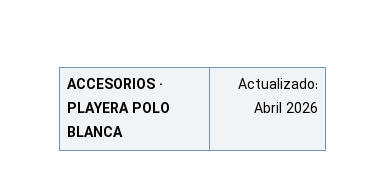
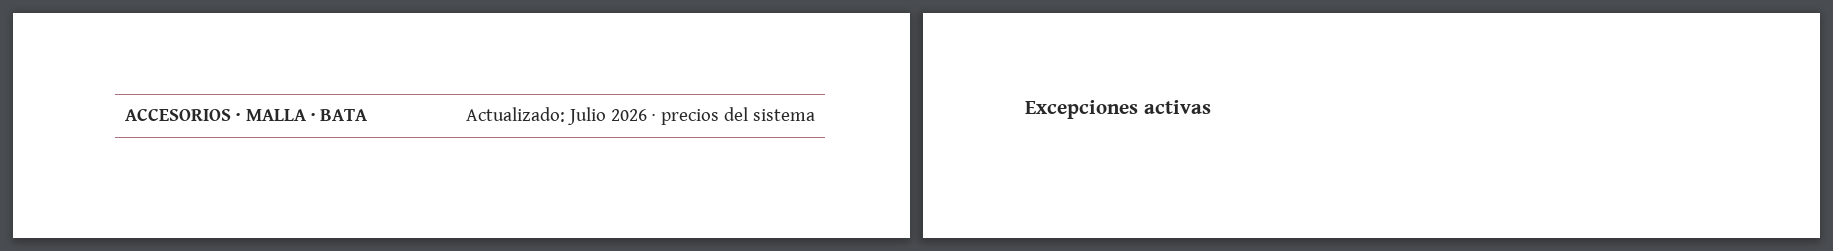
[66,102,170,113] [66,126,123,137] [238,78,319,89] [254,102,319,113] PLAYERA POLO BLANCA | Actualizado: Abril 2026 -> [245,109,367,121] [465,107,815,125] [1025,100,1211,119] MALLA · BATA | Actualizado: Julio 2026 · precios del sistema // Excepciones activas

